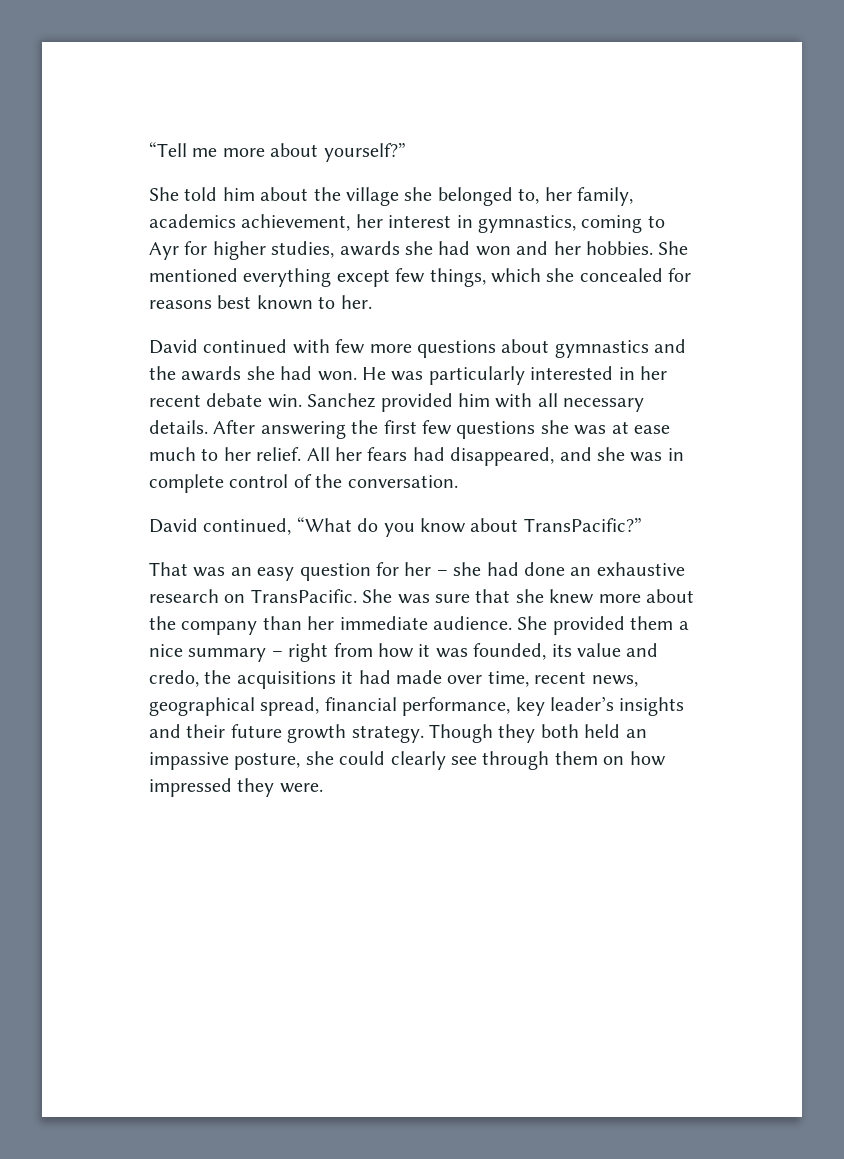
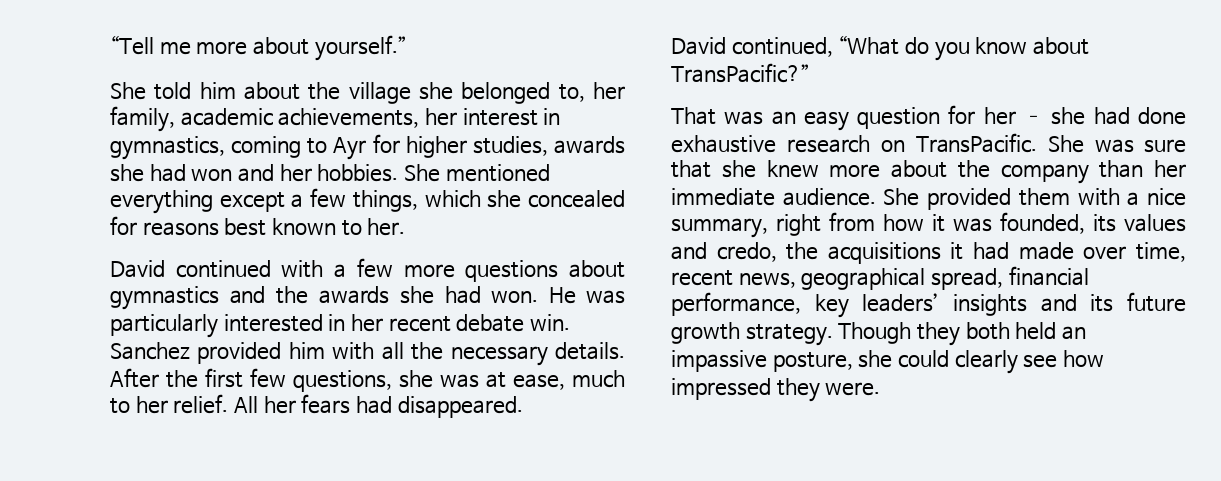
[323,142,406,162] yourself?” -> [314,35,407,61] yourself.”
[149,214,351,231] academics achievement, -> [180,108,420,128] academic achievements,
(390, 278) none -> [291,194,304,208] a
(330, 346) none -> [334,264,347,278] a
(558, 400) none -> [411,342,444,360] the
[260,421,346,439] answering -> (159, 378) none
[456,421,536,439] questions -> [293,370,393,392] questions,
[633,425,670,434] ease -> [513,374,566,390] ease,
[450,447,684,466] [149,474,458,493] disappeared, and she was in complete control of the conversation. -> [397,396,523,418] disappeared.
[570,567,592,576] an -> (1186, 116) none
(674, 623) none -> [1077,188,1120,206] with
[188,648,283,662] summary – -> [671,218,768,238] summary,
[576,643,621,657] value -> [1124,214,1186,232] values
[550,696,614,711] leader’s -> [862,293,940,312] leaders’
[186,724,226,738] their -> [1090,294,1114,312] its
[482,751,625,770] through them on -> (1058, 361) none

